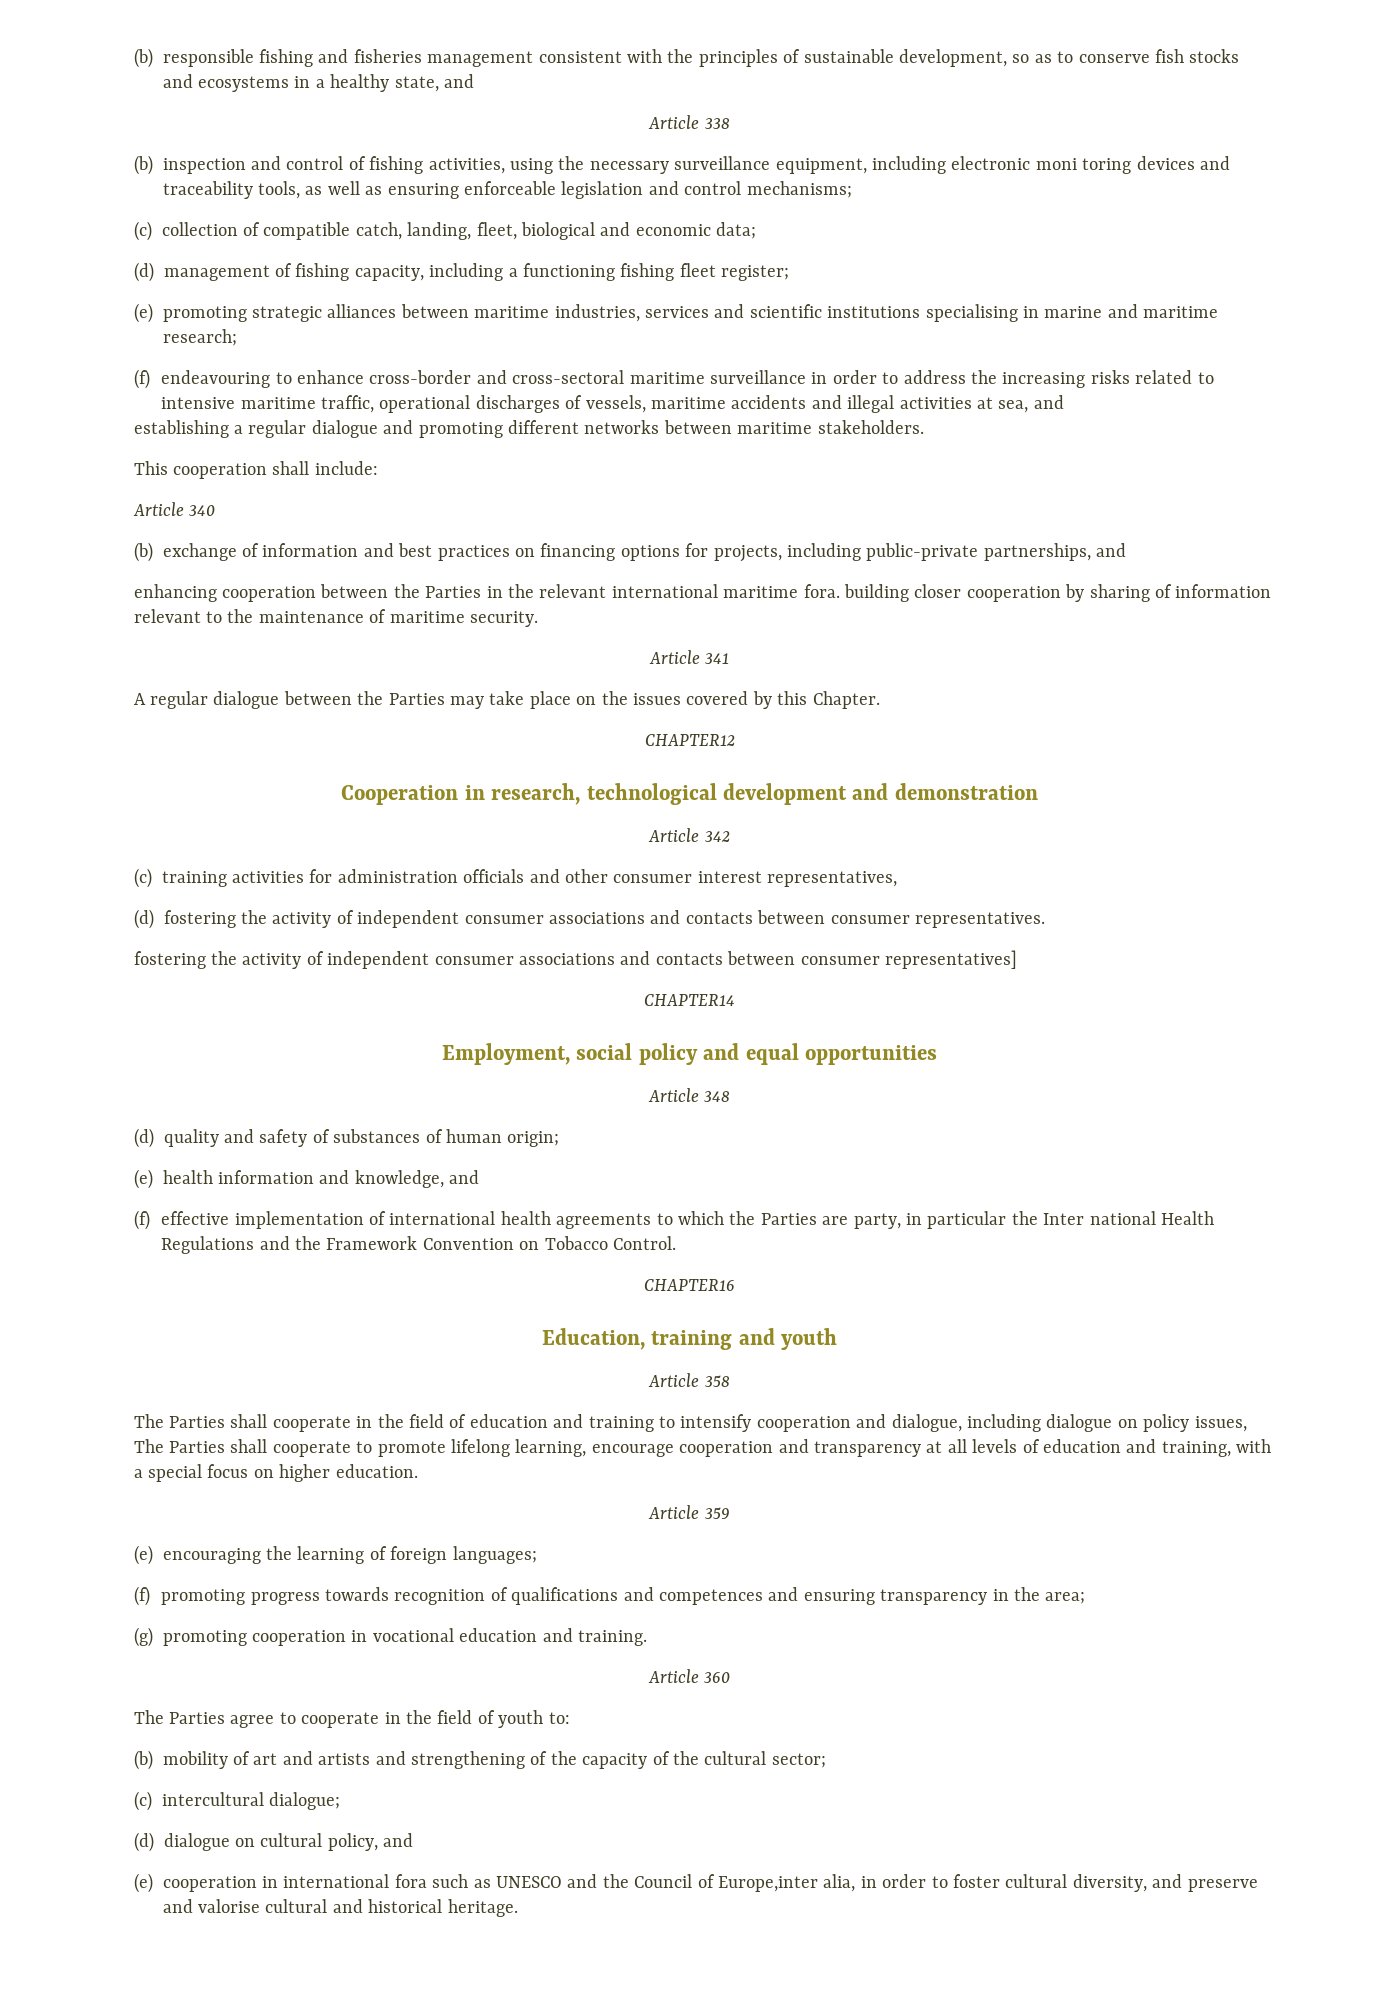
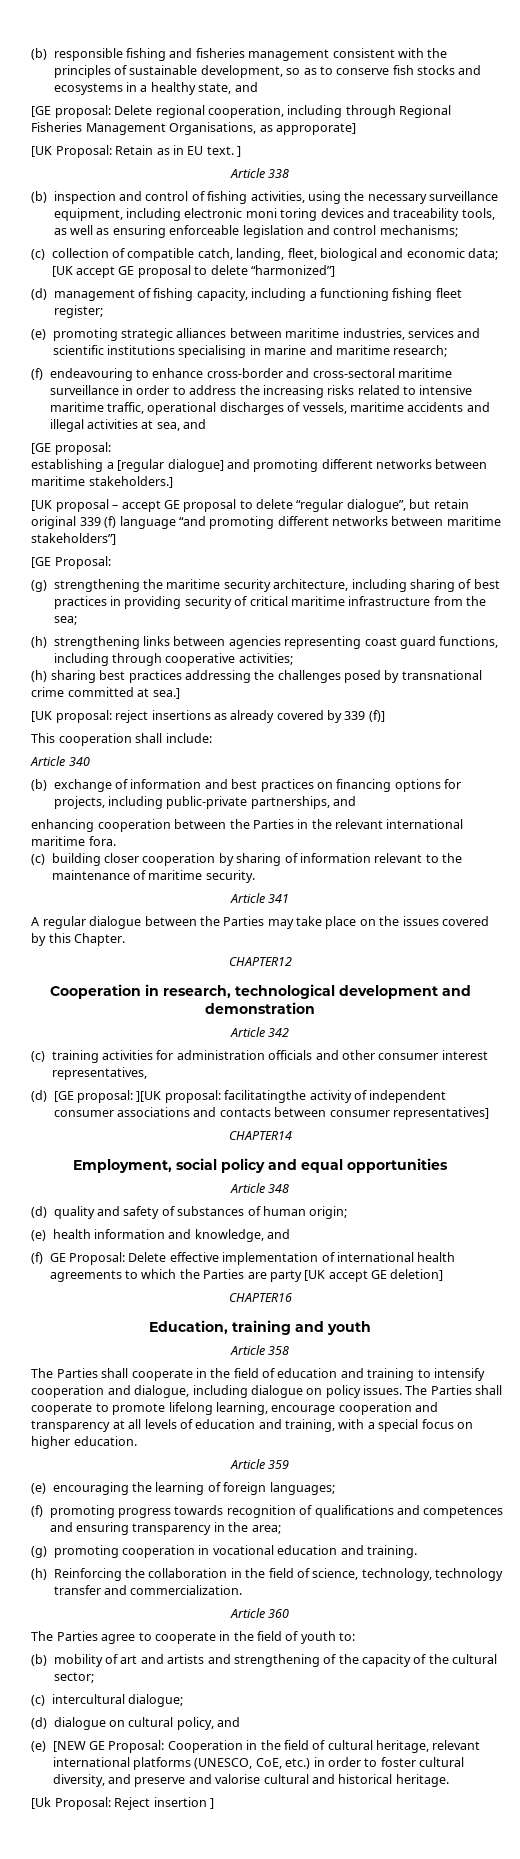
(474, 81) none -> [31,105,452,118] [31,122,356,135] [31,145,242,158] // [GE proposal: Delete regional cooperation, including through Regional Fisheries Management Organisations, as approporate] // [UK Proposal: Retain as in EU text. ]
(757, 230) none -> [51,265,335,278] [UK accept GE proposal to delete “harmonized”]
(1064, 402) none -> [31,442,111,455] // [GE proposal:
[248,420,378,438] regular dialogue -> [117,459,224,472] [regular dialogue]
[817,420,924,434] stakeholders. -> [88,476,173,488] [31,499,469,512] [31,516,501,529] [31,533,117,545] [31,556,111,569] [31,579,500,592] [53,596,487,609] [53,616,77,625] [31,636,499,649] [53,653,293,666] [31,670,482,683] [31,687,180,699] [31,710,385,723] stakeholders.] // [UK proposal – accept GE proposal to delete “regular dialogue”, but retain original 339 (f) language “and promoting different networks between maritime stakeholders”] // [GE Proposal: // (g) strengthening the maritime security architecture, including sharing of best practices in providing security of critical maritime infrastructure from the sea; // (h) strengthening links between agencies representing coast guard functions, including through cooperative activities; // (h) sharing best practices addressing the challenges posed by transnational crime committed at sea.] // [UK proposal: reject insertions as already covered by 339 (f)]
(840, 591) none -> [31,854,46,865] // (c)
[163,910,1045,928] [133,951,237,969] fostering the activity of independent consumer associations and contacts between consumer representatives. // fostering the -> [53,1090,307,1103] [GE proposal: ][UK proposal: facilitatingthe
(150, 1220) none -> [49,1252,167,1265] GE Proposal: Delete
[853,1211,1214,1229] [161,1236,676,1254] party, in particular the Inter national Health Regulations and the Framework Convention on Tobacco Control. -> [269,1269,444,1282] party [UK accept GE deletion]
[1194,1416,1247,1432] issues, -> [363,1385,403,1395] issues.
(647, 1638) none -> [31,1568,504,1581] [53,1585,243,1595] // (h) Reinforcing the collaboration in the field of science, technology, technology transfer and commercialization.
[162,1874,856,1892] cooperation in international fora such as UNESCO and the Council of Europe,inter alia, -> [52,1740,481,1753] [52,1757,311,1770] [NEW GE Proposal: Cooperation in the field of cultural heritage, relevant international platforms (UNESCO, CoE, etc.)
(518, 1908) none -> [31,1797,214,1810] // [Uk Proposal: Reject insertion ]

